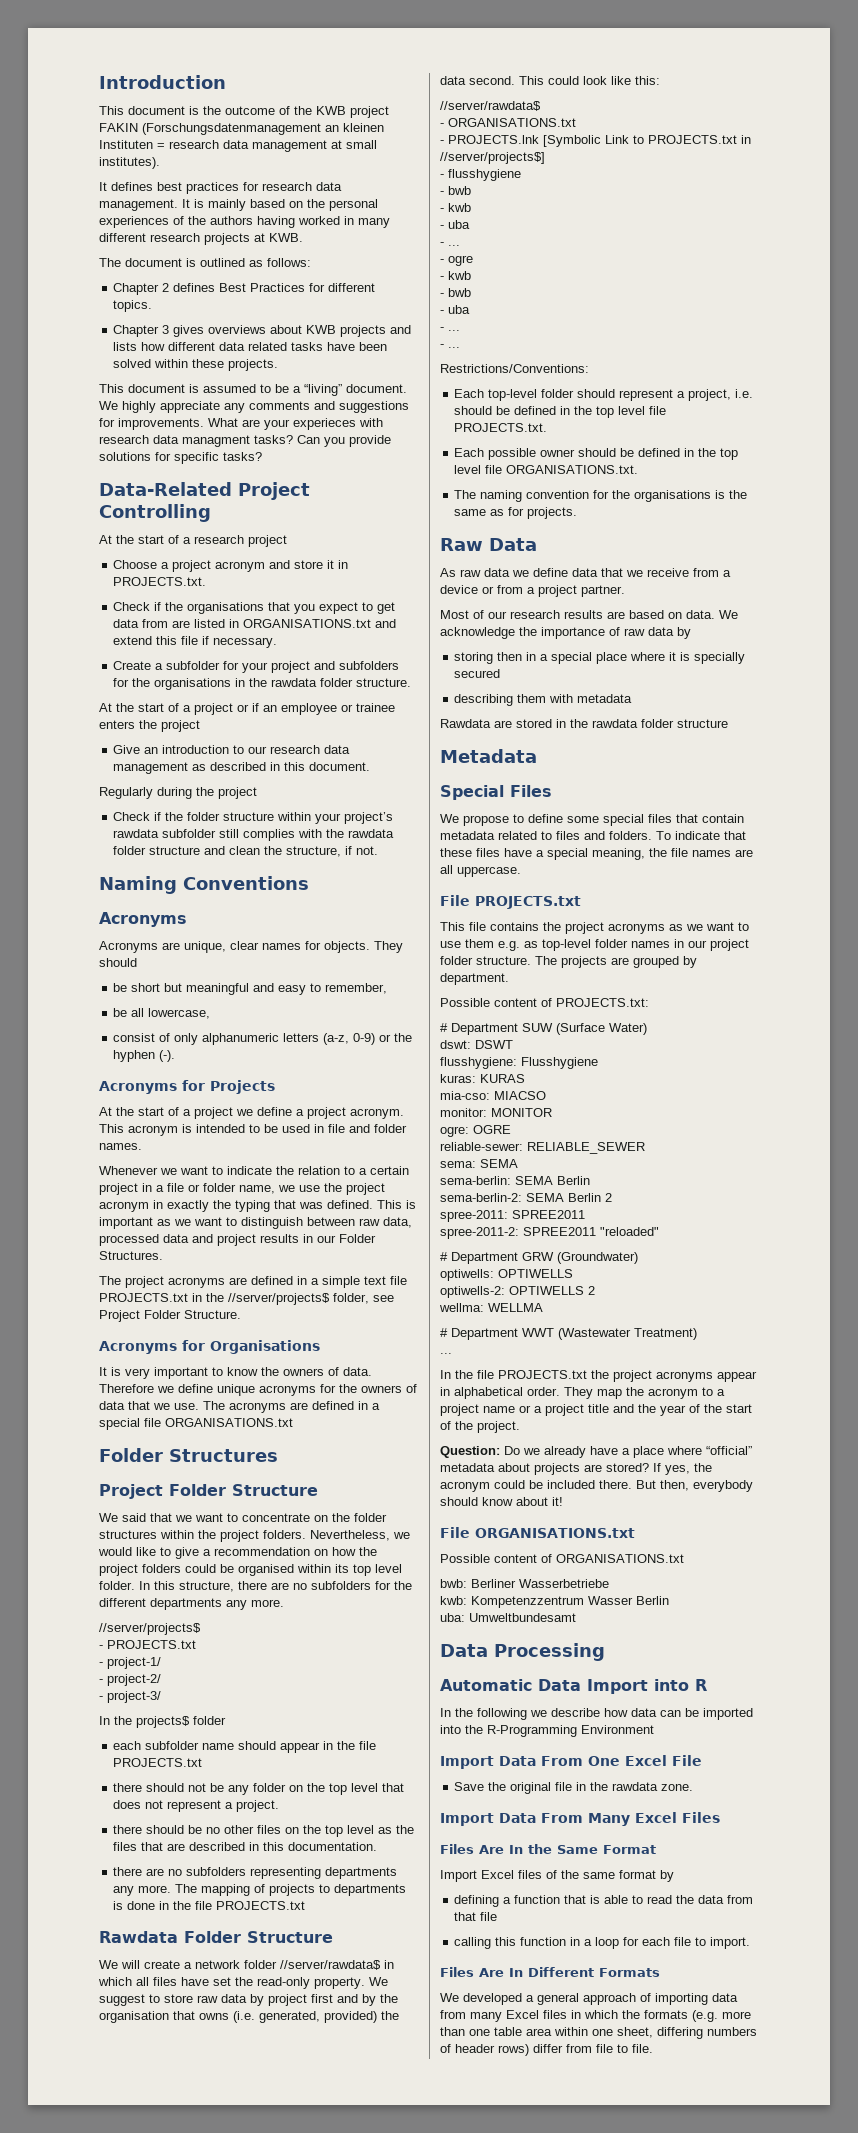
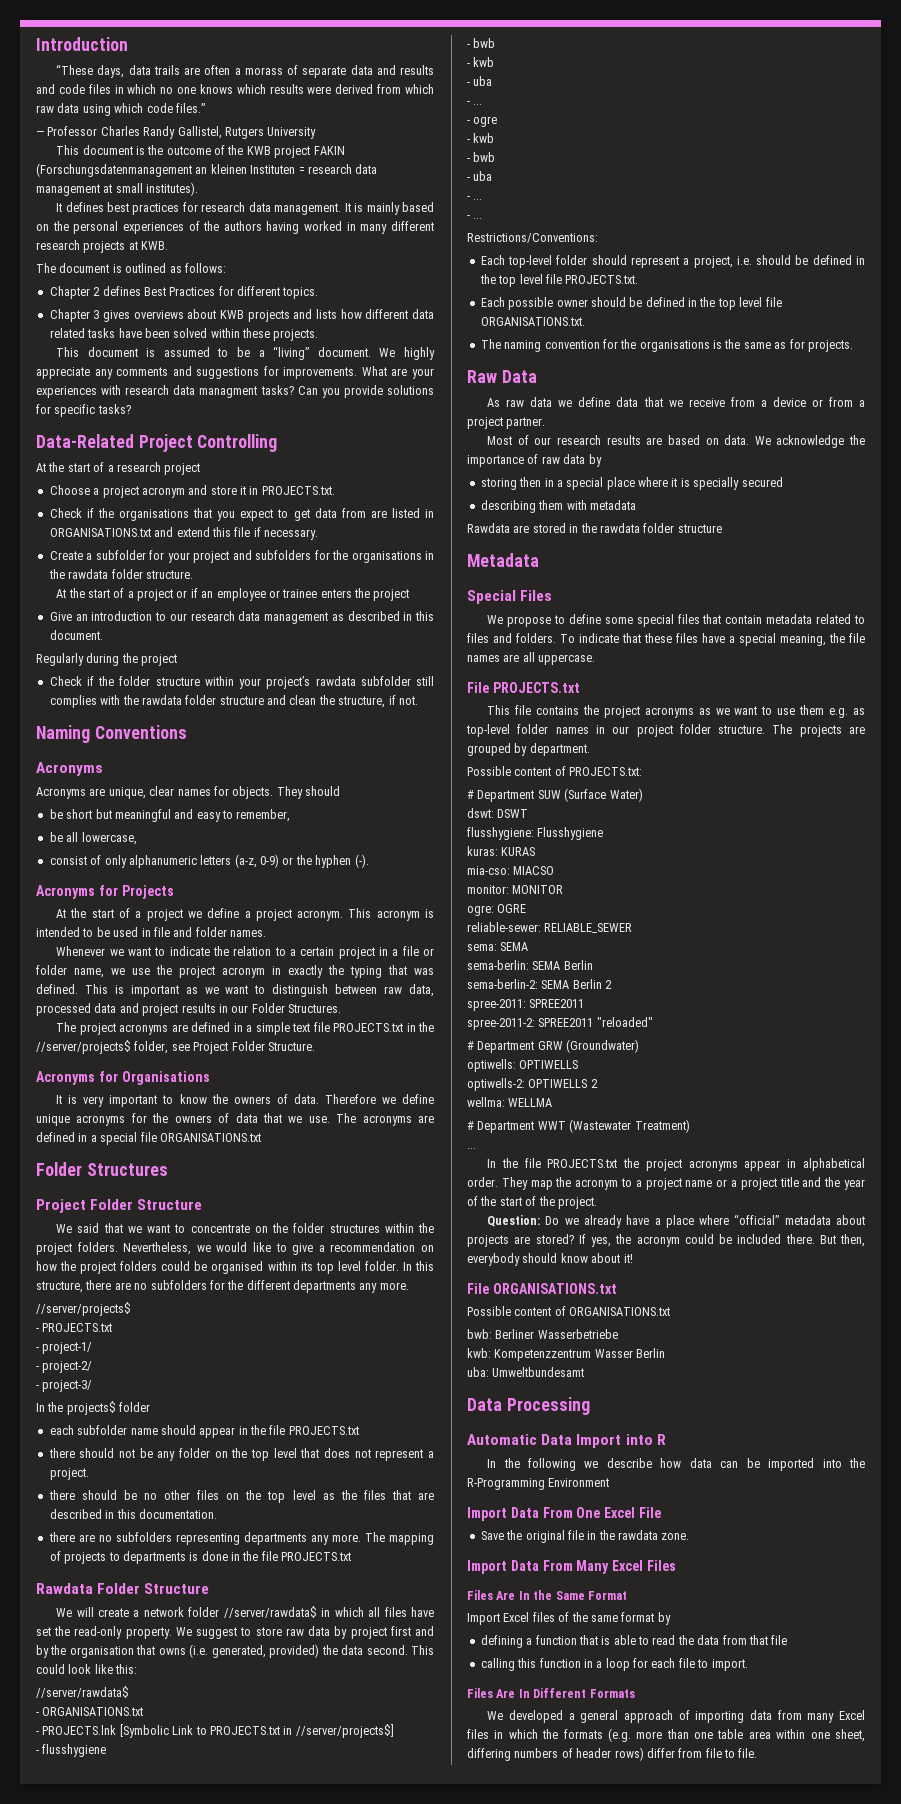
(226, 82) none -> [56,64,435,78] [36,84,435,94] [36,103,205,116] [36,126,317,139] // “These days, data trails are often a morass of separate data and results and code files in which no one knows which results were derived from which raw data using which code files.” // — Professor Charles Randy Gallistel, Rutgers University
[293,418,356,430] experieces -> [36,386,97,398] experiences

